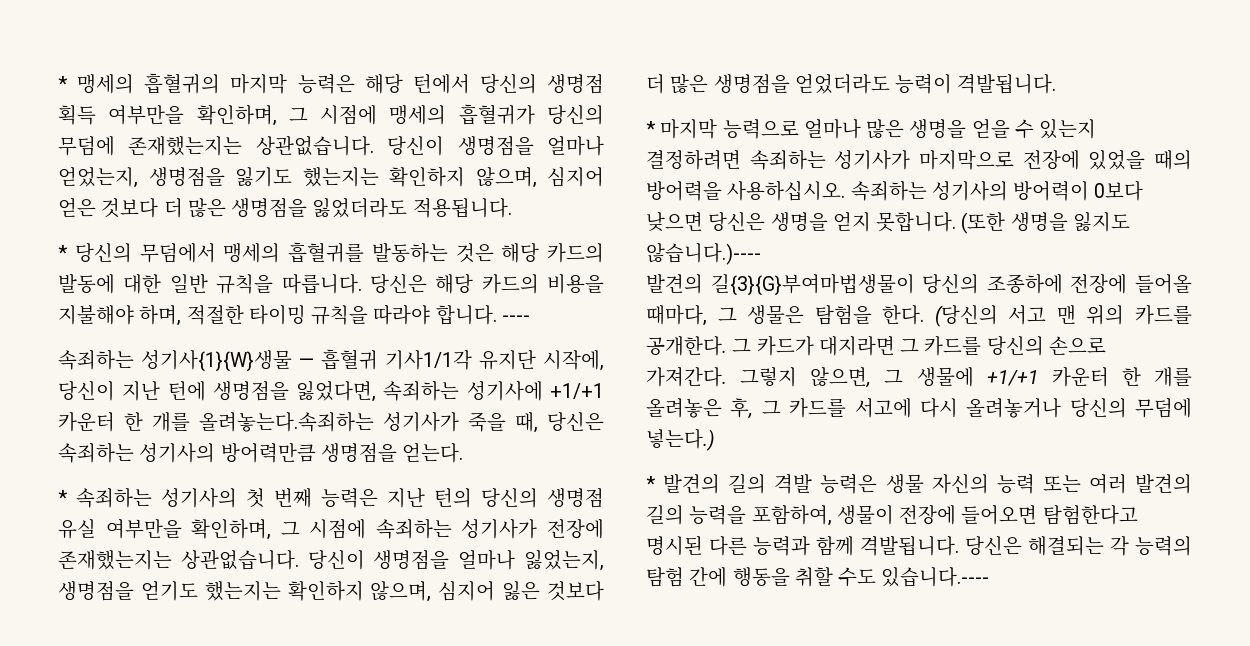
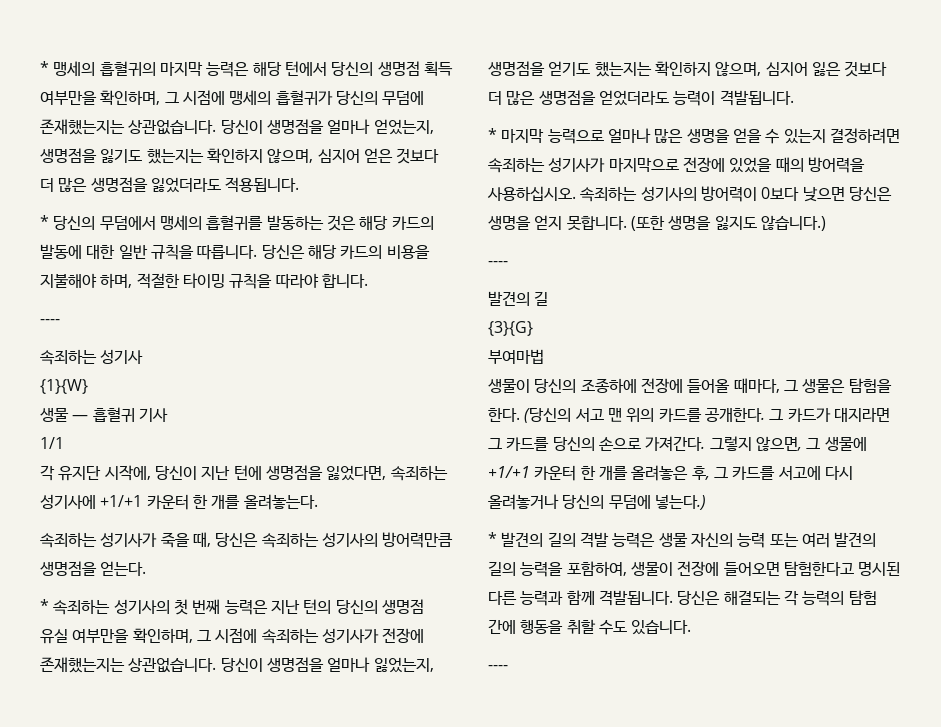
(497, 315) none -> (368, 281) //
[141,349,472,372] 성기사{1}{W}생물 — 흡혈귀 기사1/1각 -> [100,349,144,364] [40,379,88,394] [40,407,168,422] [40,437,64,449] [40,465,55,481] 성기사 // {1}{W} // 생물 — 흡혈귀 기사 // 1/1 // 각
[199,412,374,432] 올려놓는다.속죄하는 -> [243,494,318,510] [40,532,97,548] 올려놓는다. // 속죄하는
[646,243,761,265] [646,273,915,296] 않습니다.)---- // 발견의 길{3}{G}부여마법생물이 -> [760,215,826,231] [488,261,508,266] [488,291,549,306] [488,321,533,336] [488,349,544,364] [488,379,530,393] 않습니다.) // ---- // 발견의 길 // {3}{G} // 부여마법 // 생물이
[881,567,990,587] 있습니다.---- -> [631,620,692,635] [488,665,508,670] 있습니다. // ----

